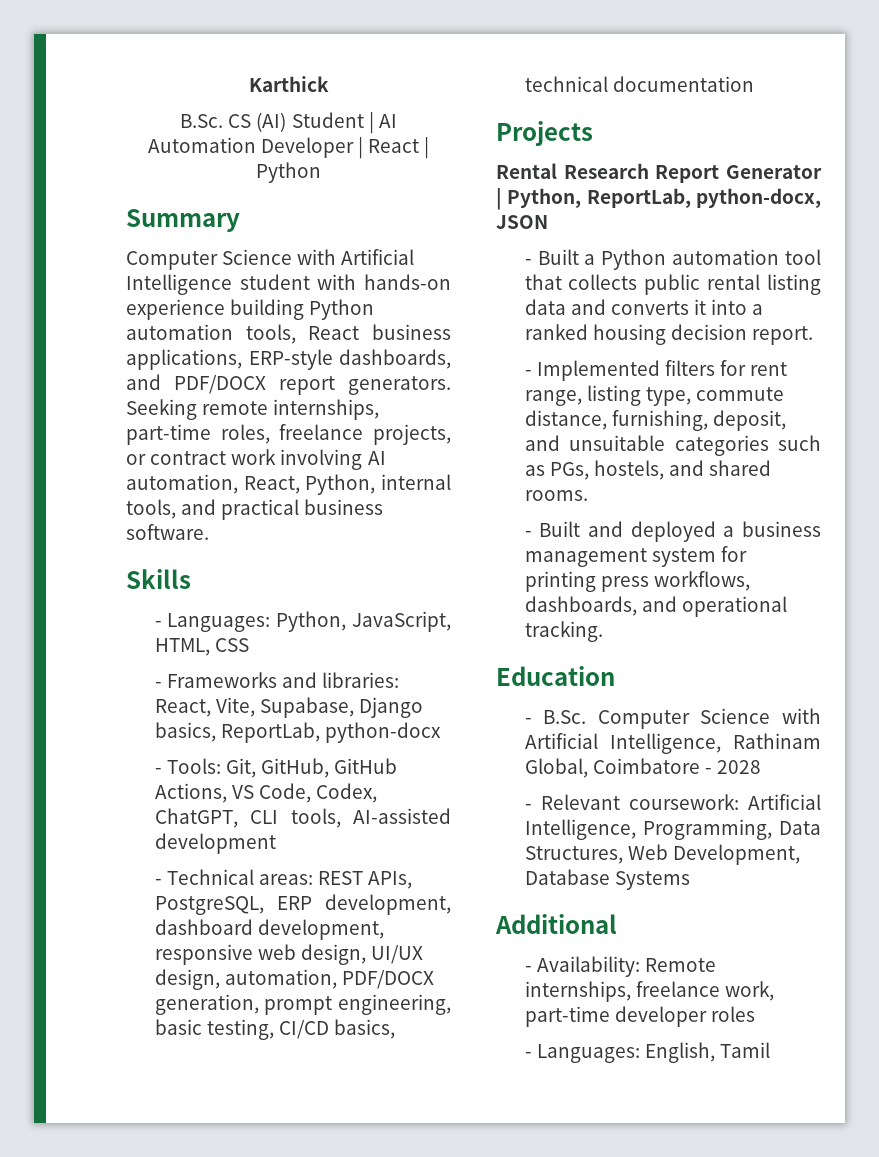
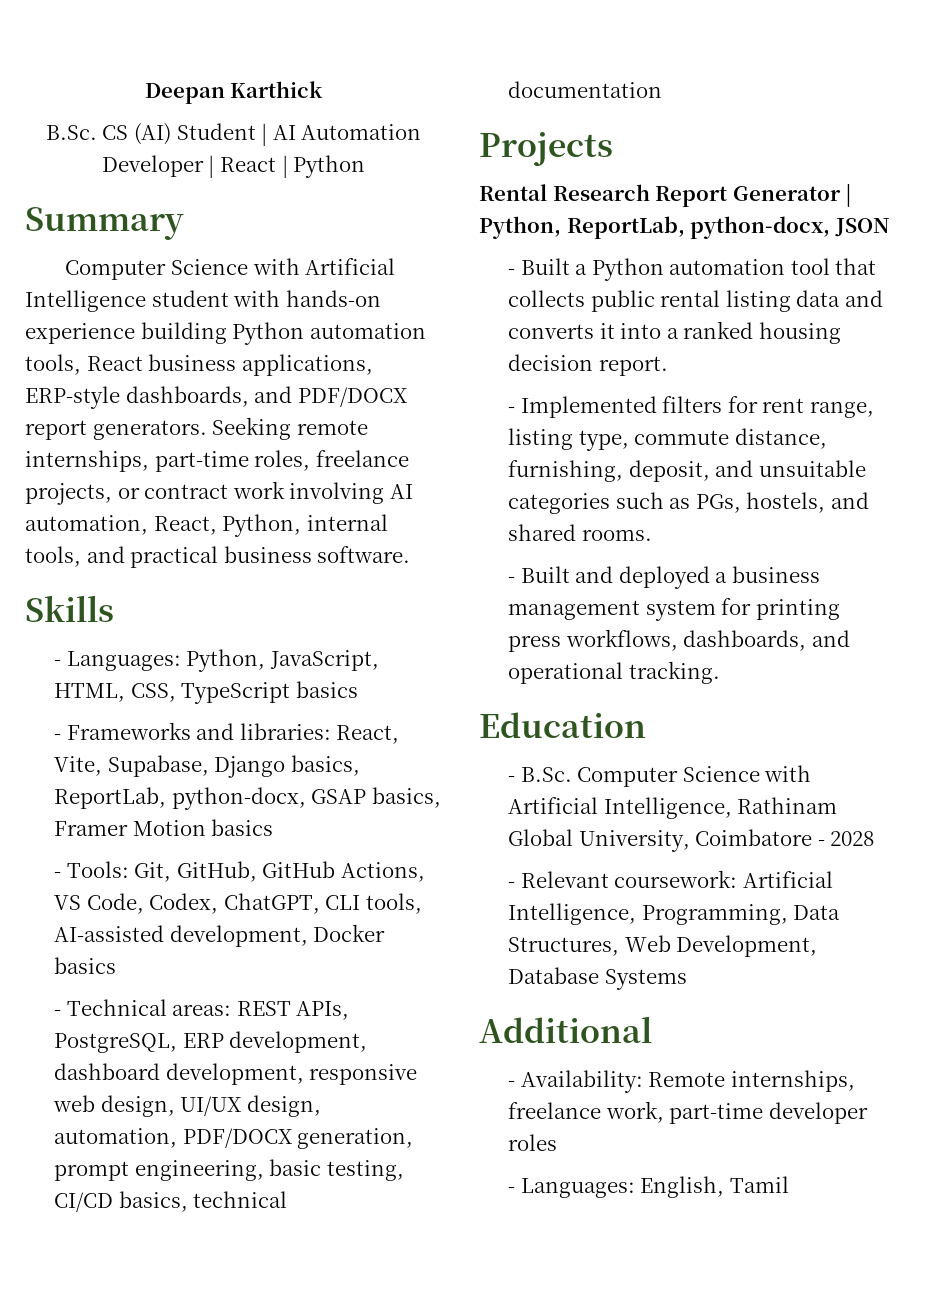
(249, 84) none -> [144,83,225,104] Deepan
[214,638,249,652] CSS -> [130,681,358,704] CSS, TypeScript basics
[324,722,441,743] python-docx -> [171,787,441,810] [54,819,274,836] python-docx, GSAP basics, Framer Motion basics
[154,833,276,854] development -> [169,924,386,947] [54,957,117,974] development, Docker basics
[524,758,588,778] Global, -> [508,829,690,852] Global University,

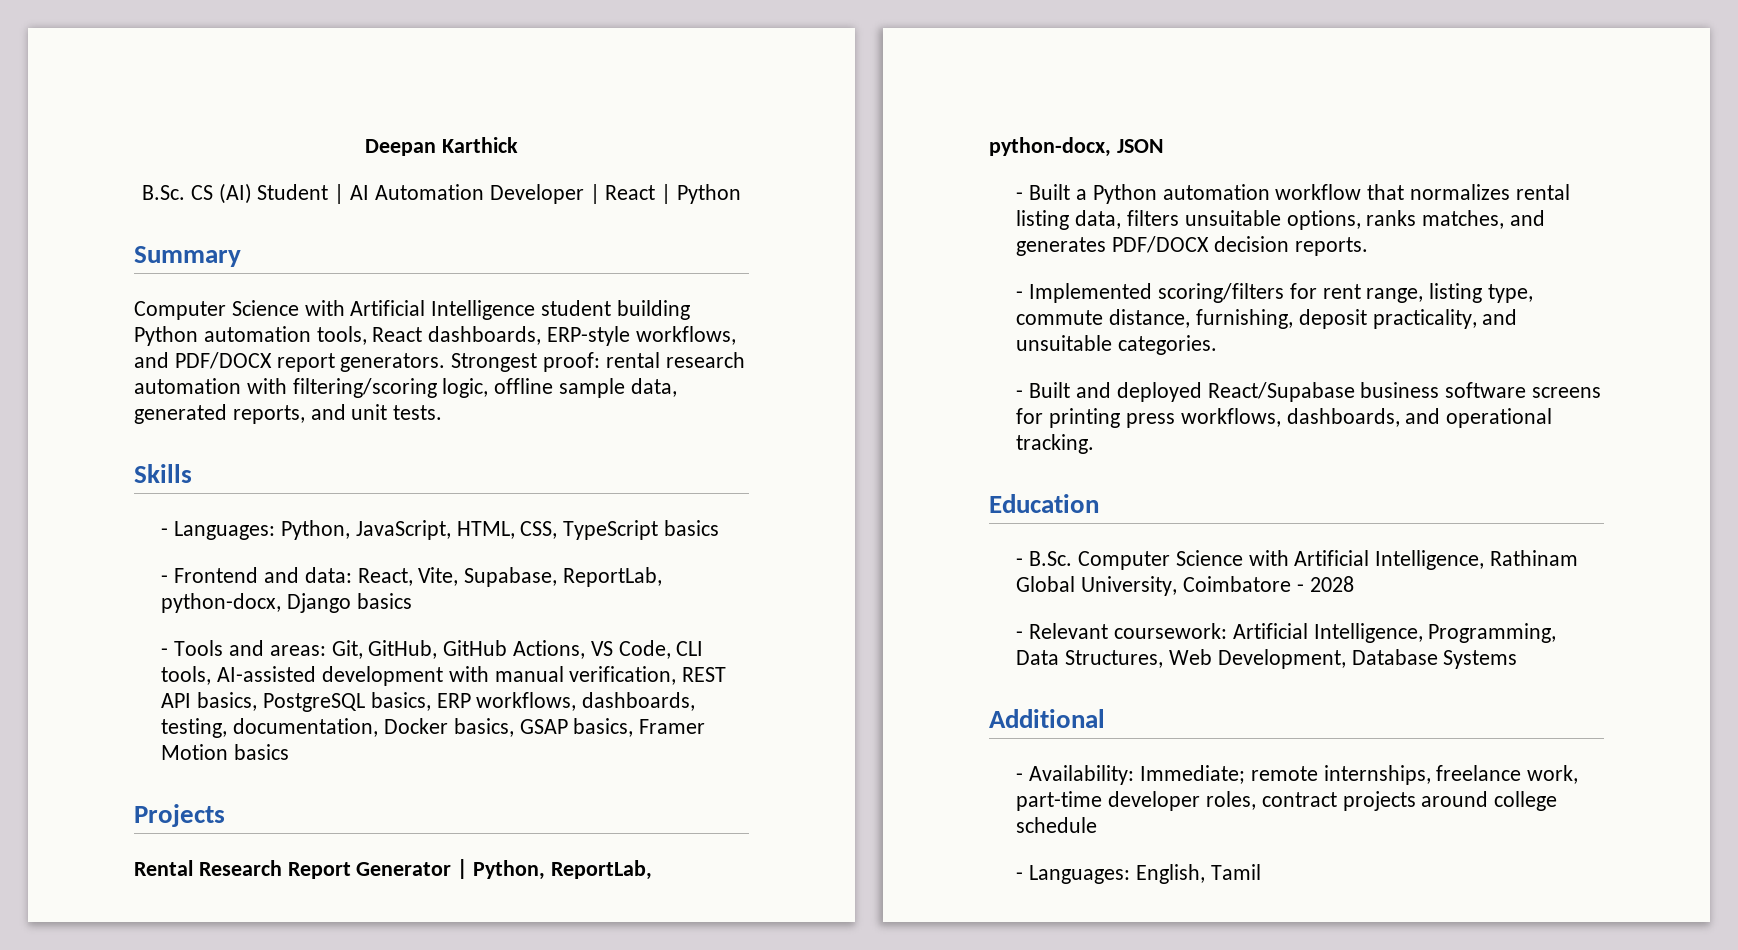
[233,290,381,307] [25,323,135,344] with hands-on experience -> (612, 308) none
[148,354,373,376] [25,386,408,409] [25,417,368,440] [25,450,409,472] [25,481,413,505] [25,514,388,537] [25,546,411,568] business applications, ERP-style dashboards, and PDF/DOCX report generators. Seeking remote internships, part-time roles, freelance projects, or contract work involving AI automation, React, Python, internal tools, and practical business software. -> [428,326,736,346] [134,352,745,372] [134,378,677,398] [134,404,443,424] dashboards, ERP-style workflows, and PDF/DOCX report generators. Strongest proof: rental research automation with filtering/scoring logic, offline sample data, generated reports, and unit tests.
[66,722,400,744] [54,755,360,778] [54,787,441,810] [54,819,274,836] [54,861,129,878] Frameworks and libraries: React, Vite, Supabase, Django basics, ReportLab, python-docx, GSAP basics, Framer Motion basics // - Tools: -> [174,567,662,587] [161,593,412,613] [161,640,326,656] Frontend and data: React, Vite, Supabase, ReportLab, python-docx, Django basics // - Tools and areas:
[149,893,320,914] Codex, ChatGPT, -> (671, 649) none
[169,924,386,947] [54,957,117,974] [54,999,350,1020] [54,1031,368,1053] [54,1063,418,1085] [53,1095,321,1117] [54,1128,414,1149] [54,1159,404,1181] [54,1191,288,1212] [508,81,663,98] development, Docker basics // - Technical areas: REST APIs, PostgreSQL, ERP development, dashboard development, responsive web design, UI/UX design, automation, PDF/DOCX generation, prompt engineering, basic testing, CI/CD basics, technical documentation -> [321,666,727,686] [161,692,696,712] [161,718,706,738] [161,744,290,760] development with manual verification, REST API basics, PostgreSQL basics, ERP workflows, dashboards, testing, documentation, Docker basics, GSAP basics, Framer Motion basics
[790,258,877,275] [508,290,883,312] [508,321,841,344] [508,354,668,376] tool that collects public rental listing data and converts it into a ranked housing decision report. -> [1275,184,1570,200] [1016,210,1545,230] [1016,236,1368,256] workflow that normalizes rental listing data, filters unsuitable options, ranks matches, and generates PDF/DOCX decision reports.
[662,396,723,413] filters -> [1157,283,1284,303] scoring/filters
[628,460,866,482] [508,492,869,514] [508,524,652,541] deposit, and unsuitable categories such as PGs, hostels, and shared rooms. -> [1298,309,1518,329] [1016,335,1218,355] deposit practicality, and unsuitable categories.
[715,566,820,583] [508,600,716,621] a business management system -> [1207,382,1601,402] React/Supabase business software screens
[648,1072,726,1087] Remote -> [1139,765,1318,784] Immediate; remote
[508,1134,558,1151] roles -> [1205,791,1558,811] [1016,817,1098,833] roles, contract projects around college schedule

